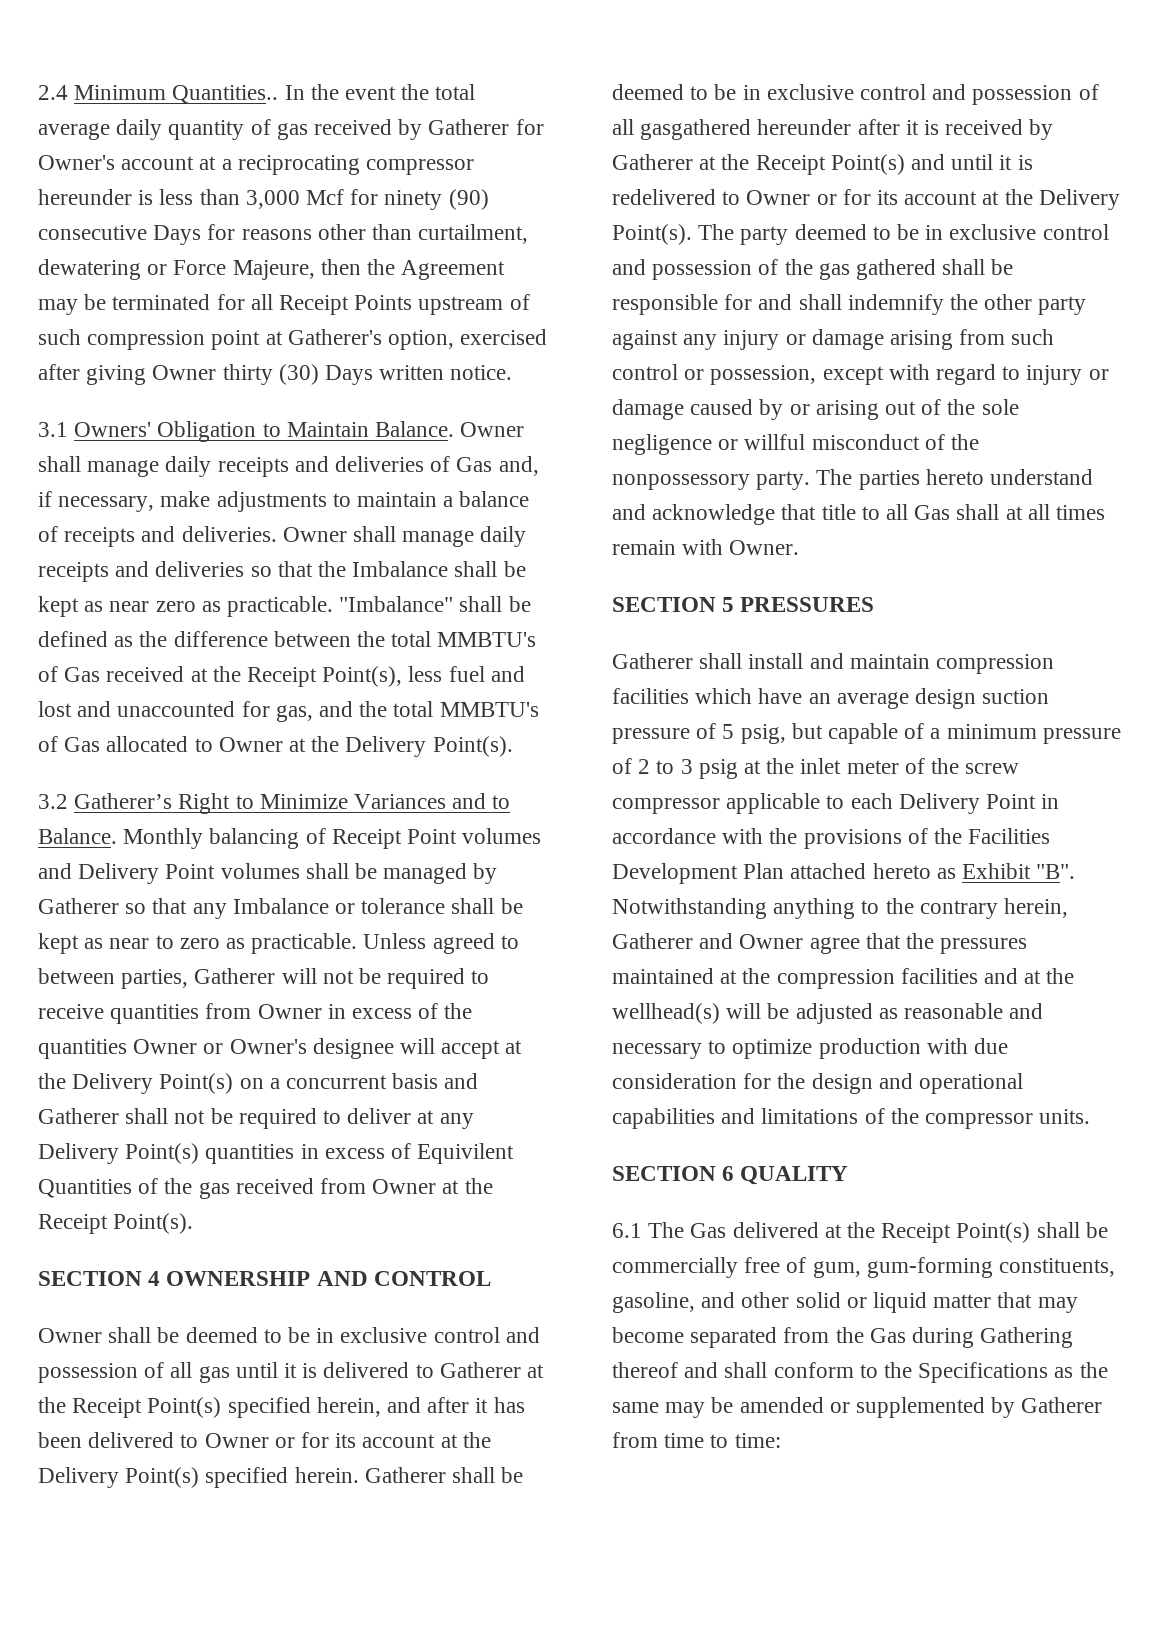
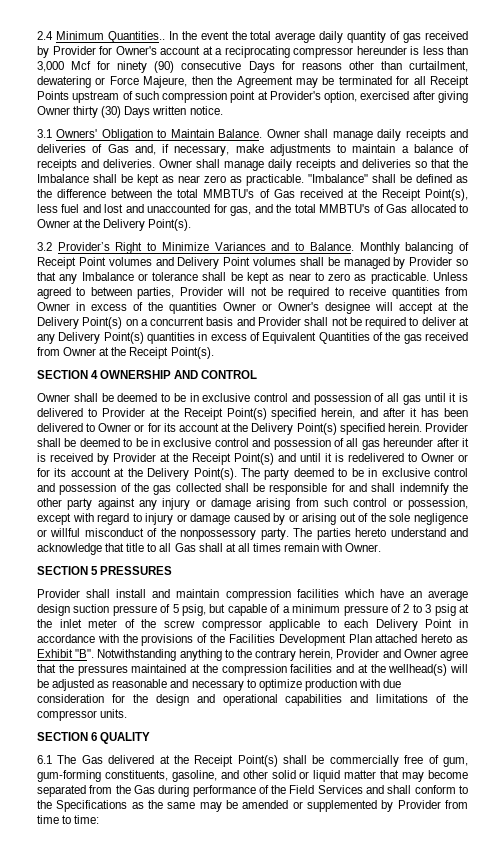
[428,119,510,135] Gatherer -> [52,46,96,55] Provider
[287,329,382,345] Gatherer's -> [269,91,321,100] Provider's
[74,793,173,809] Gatherer’s -> [57,242,110,251] Provider’s
[38,898,119,914] Gatherer -> [409,257,453,266] Provider
[194,968,276,984] Gatherer -> [179,287,223,296] Provider
[38,1108,119,1124] Gatherer -> [257,317,301,326] Provider
[417,1143,515,1164] Equivilent -> [262,332,317,344] Equivalent
[439,1362,521,1378] Gatherer -> [101,408,145,417] Provider
[364,1467,446,1483] Gatherer -> [424,423,468,432] Provider
[640,119,752,140] gasgathered -> [361,440,380,450] gas
[612,154,693,170] Gatherer -> [113,453,156,462] Provider
[856,259,937,280] gathered -> [175,483,221,492] collected
[612,653,693,669] Gatherer -> [37,589,80,598] Provider
[612,933,693,949] Gatherer -> [336,649,380,658] Provider
[980,1327,1074,1348] [612,1362,678,1378] Gathering thereof -> [192,785,363,797] performance of the Field Services
[1021,1397,1103,1413] Gatherer -> [397,800,441,809] Provider

